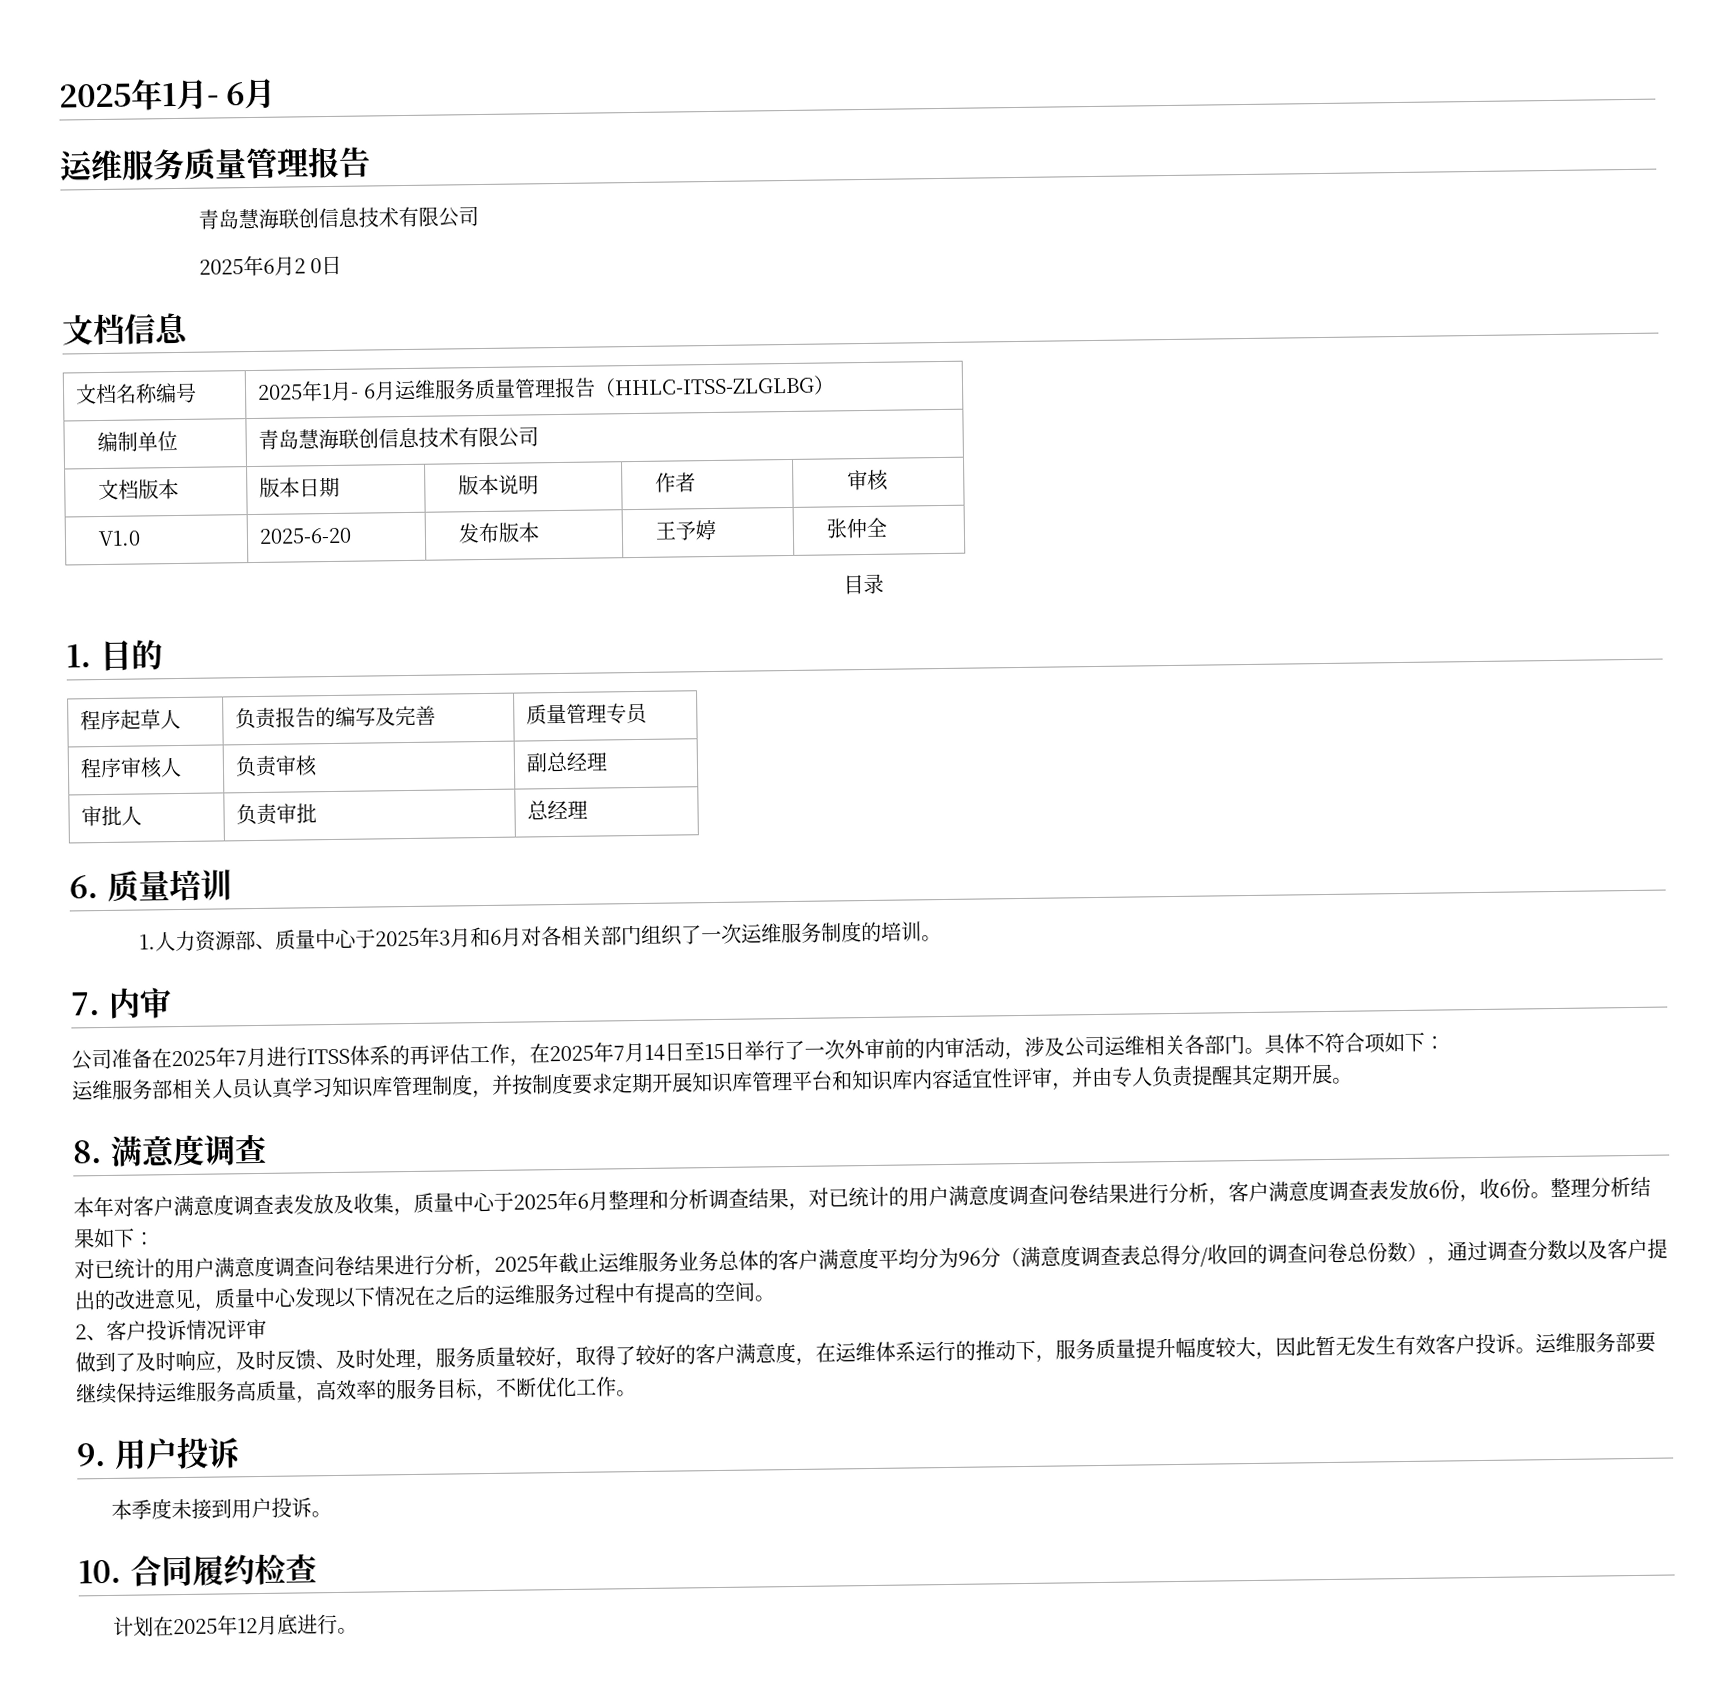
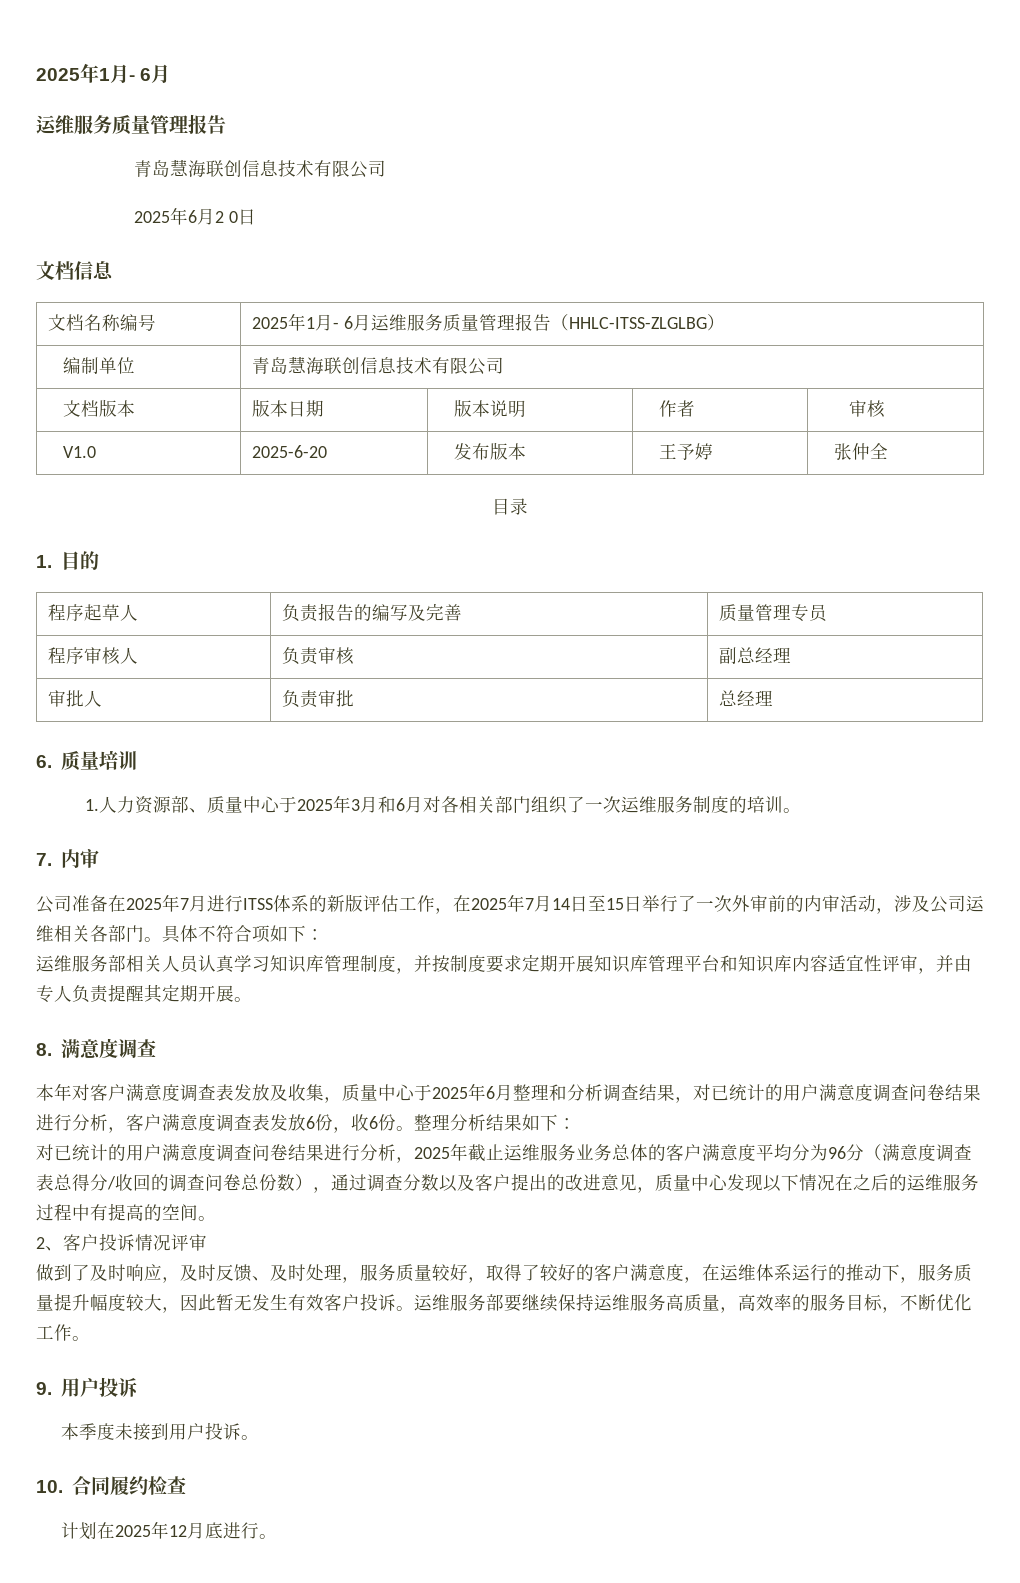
[409,1044,430,1066] 再 -> [327,894,363,912] 新版

